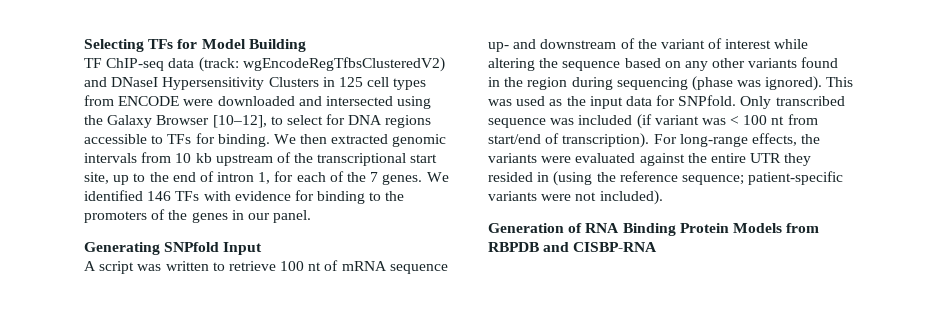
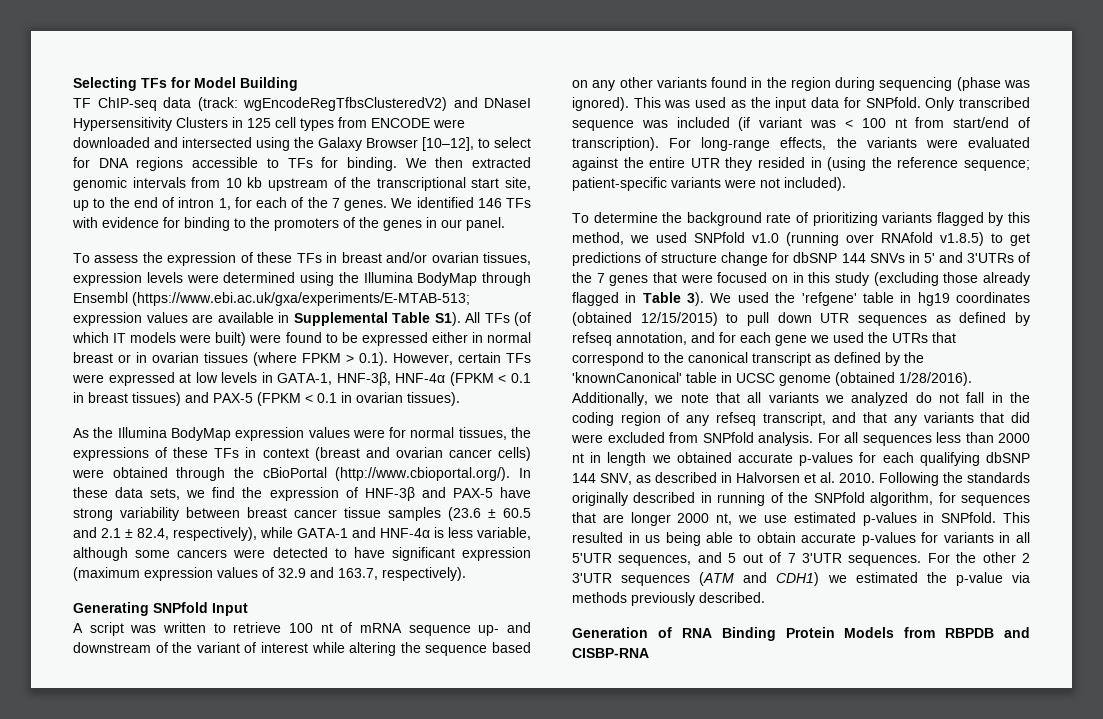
(312, 216) none -> [73,252,531,266] [73,272,531,286] [73,292,470,306] [73,312,531,326] [72,332,531,346] [73,352,531,366] [72,372,531,386] [73,392,460,406] [73,427,531,441] [73,447,531,461] [72,467,531,481] [73,487,531,501] [73,507,531,521] [73,527,531,541] [73,547,531,561] [73,567,466,581] // To assess the expression of these TFs in breast and/or ovarian tissues, expression levels were determined using the Illumina BodyMap through Ensembl (https://www.ebi.ac.uk/gxa/experiments/E-MTAB-513; expression values are available in Supplemental Table S1). All TFs (of which IT models were built) were found to be expressed either in normal breast or in ovarian tissues (where FPKM > 0.1). However, certain TFs were expressed at low levels in GATA-1, HNF-3β, HNF-4α (FPKM < 0.1 in breast tissues) and PAX-5 (FPKM < 0.1 in ovarian tissues). // As the Illumina BodyMap expression values were for normal tissues, the expressions of these TFs in context (breast and ovarian cancer cells) were obtained through the cBioPortal (http://www.cbioportal.org/). In these data sets, we find the expression of HNF-3β and PAX-5 have strong variability between breast cancer tissue samples (23.6 ± 60.5 and 2.1 ± 82.4, respectively), while GATA-1 and HNF-4α is less variable, although some cancers were detected to have significant expression (maximum expression values of 32.9 and 163.7, respectively).
(663, 197) none -> [572,212,1030,226] [572,232,1030,246] [572,252,1030,266] [572,272,1030,286] [572,292,1030,306] [572,312,1030,326] [572,332,956,346] [572,352,924,366] [572,372,972,386] [572,392,1030,406] [572,412,1030,426] [571,432,1030,446] [572,452,1030,466] [572,472,1030,486] [572,492,1030,506] [572,512,1030,526] [572,532,1030,546] [572,552,1030,566] [572,572,1030,586] [572,592,765,606] // To determine the background rate of prioritizing variants flagged by this method, we used SNPfold v1.0 (running over RNAfold v1.8.5) to get predictions of structure change for dbSNP 144 SNVs in 5' and 3'UTRs of the 7 genes that were focused on in this study (excluding those already flagged in Table 3). We used the 'refgene' table in hg19 coordinates (obtained 12/15/2015) to pull down UTR sequences as defined by refseq annotation, and for each gene we used the UTRs that correspond to the canonical transcript as defined by the 'knownCanonical' table in UCSC genome (obtained 1/28/2016). Additionally, we note that all variants we analyzed do not fall in the coding region of any refseq transcript, and that any variants that did were excluded from SNPfold analysis. For all sequences less than 2000 nt in length we obtained accurate p-values for each qualifying dbSNP 144 SNV, as described in Halvorsen et al. 2010. Following the standards originally described in running of the SNPfold algorithm, for sequences that are longer 2000 nt, we use estimated p-values in SNPfold. This resulted in us being able to obtain accurate p-values for variants in all 5'UTR sequences, and 5 out of 7 3'UTR sequences. For the other 2 3'UTR sequences (ATM and CDH1) we estimated the p-value via methods previously described.

